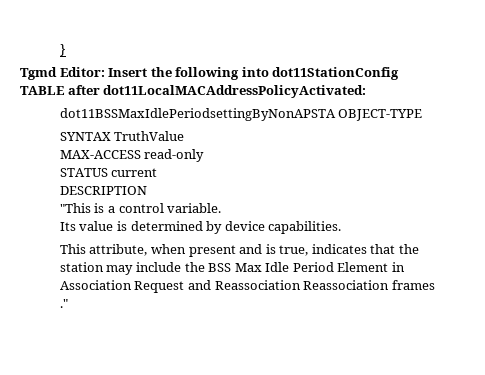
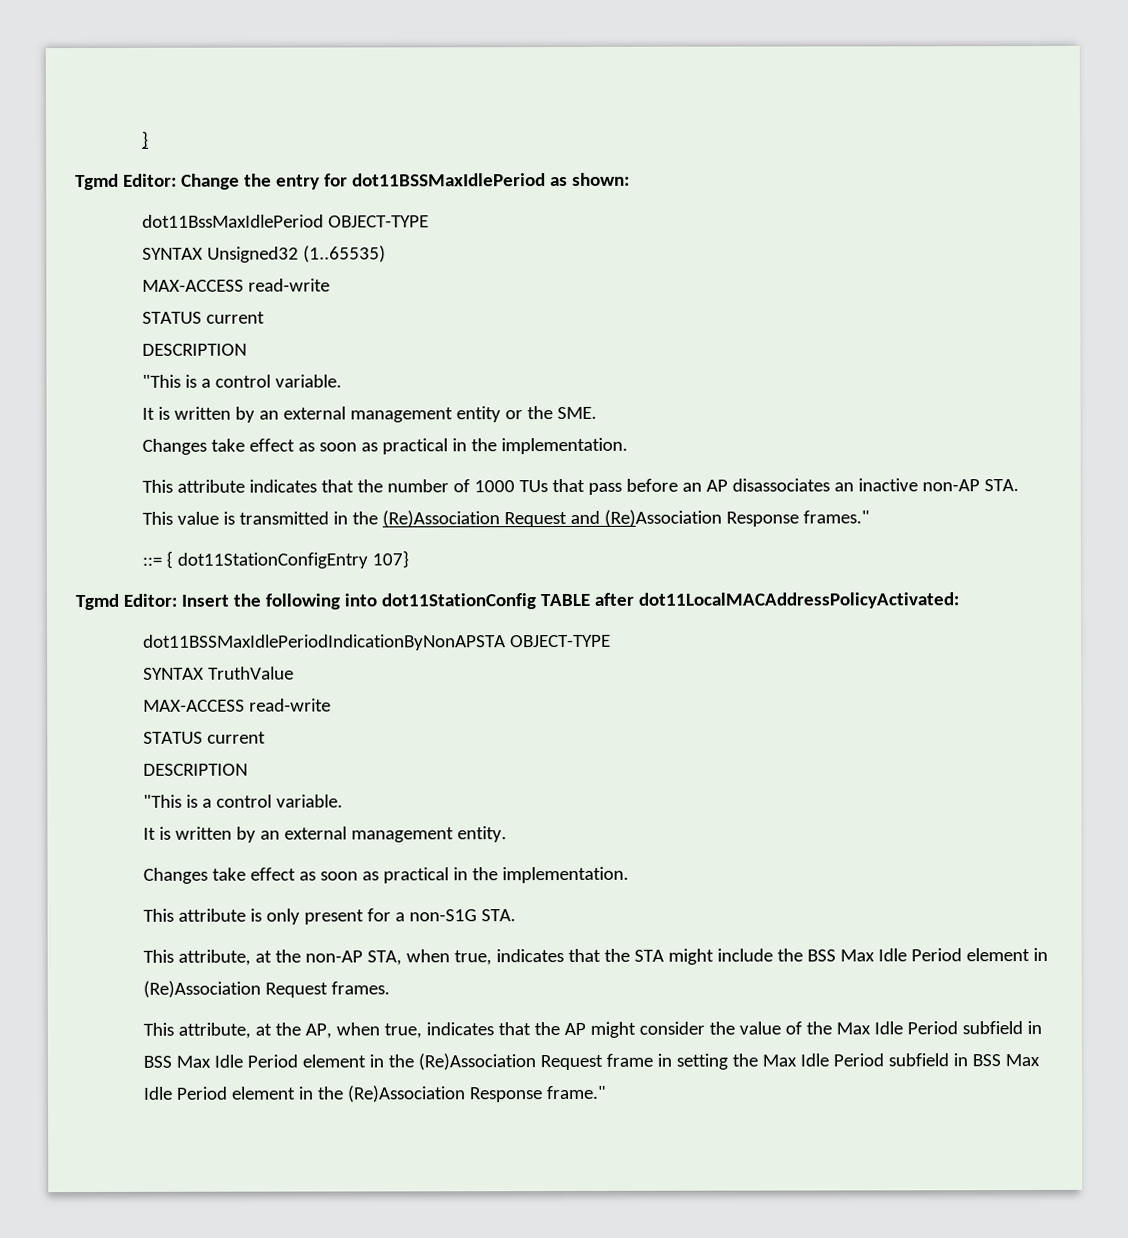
(66, 50) none -> [75,172,630,191] [141,214,429,228] [141,245,386,263] [141,278,330,292] [141,311,265,324] [141,343,247,356] [141,374,342,388] [141,406,597,423] [141,437,628,455] [141,478,1019,495] [141,509,870,528] [141,550,409,569] // Tgmd Editor: Change the entry for dot11BSSMaxIdlePeriod as shown: // dot11BssMaxIdlePeriod OBJECT-TYPE // SYNTAX Unsigned32 (1..65535) // MAX-ACCESS read-write // STATUS current // DESCRIPTION // "This is a control variable. // It is written by an external management entity or the SME. // Changes take effect as soon as practical in the implementation. // This attribute indicates that the number of 1000 TUs that pass before an AP disassociates an inactive non-AP STA. This value is transmitted in the (Re)Association Request and (Re)Association Response frames." // ::= { dot11StationConfigEntry 107}
[59,108,336,121] dot11BSSMaxIdlePeriodsettingByNonAPSTA -> [142,634,506,651] dot11BSSMaxIdlePeriodIndicationByNonAPSTA
[144,149,205,162] [59,168,158,177] [59,186,147,195] [59,203,222,213] [59,221,342,234] [59,244,419,257] [59,262,134,275] read-only // STATUS current // DESCRIPTION // "This is a control variable. // Its value is determined by device capabilities. // This attribute, when present and is true, indicates that the station may -> [248,698,331,712] [142,731,266,744] [142,763,248,776] [142,794,343,808] [142,826,507,843] [142,866,629,884] [142,908,516,925] [142,948,714,966] read-write // STATUS current // DESCRIPTION // "This is a control variable. // It is written by an external management entity. // Changes take effect as soon as practical in the implementation. // This attribute is only present for a non-S1G STA. // This attribute, at the non-AP STA, when true, indicates that the STA might
[337,262,405,272] [59,280,435,293] [59,299,68,308] Element in Association Request and Reassociation Reassociation frames ." -> [965,947,1048,962] [142,980,390,998] [142,1021,1042,1039] [142,1053,1040,1071] [142,1085,607,1103] element in (Re)Association Request frames. // This attribute, at the AP, when true, indicates that the AP might consider the value of the Max Idle Period subfield in BSS Max Idle Period element in the (Re)Association Request frame in setting the Max Idle Period subfield in BSS Max Idle Period element in the (Re)Association Response frame."

